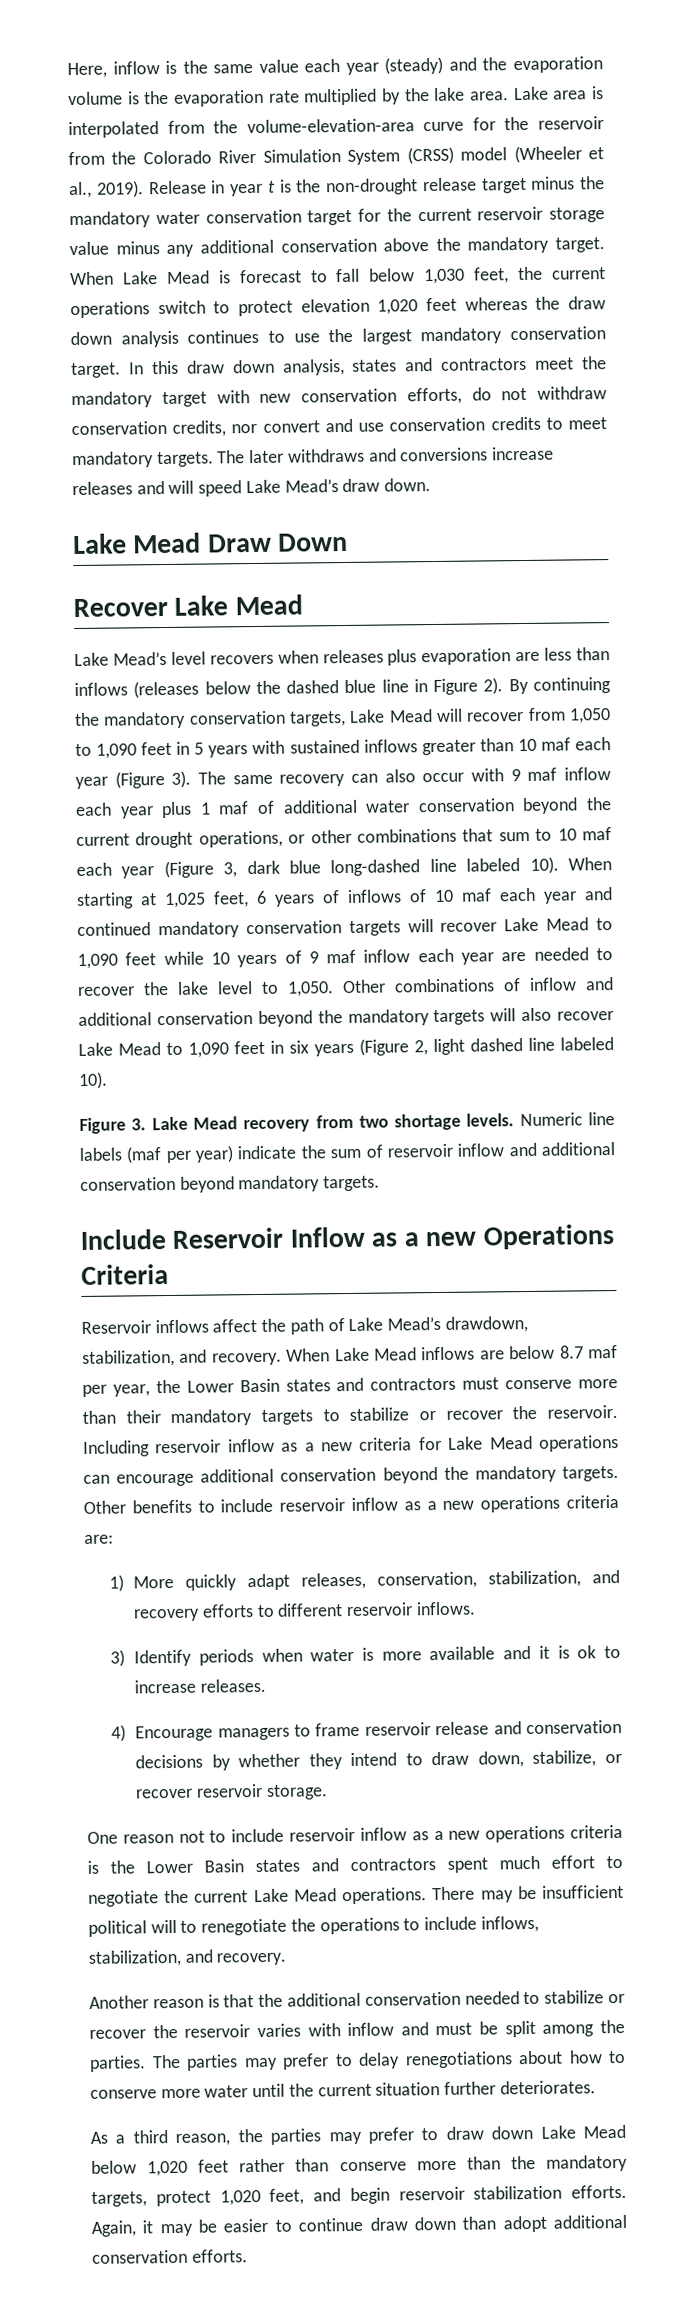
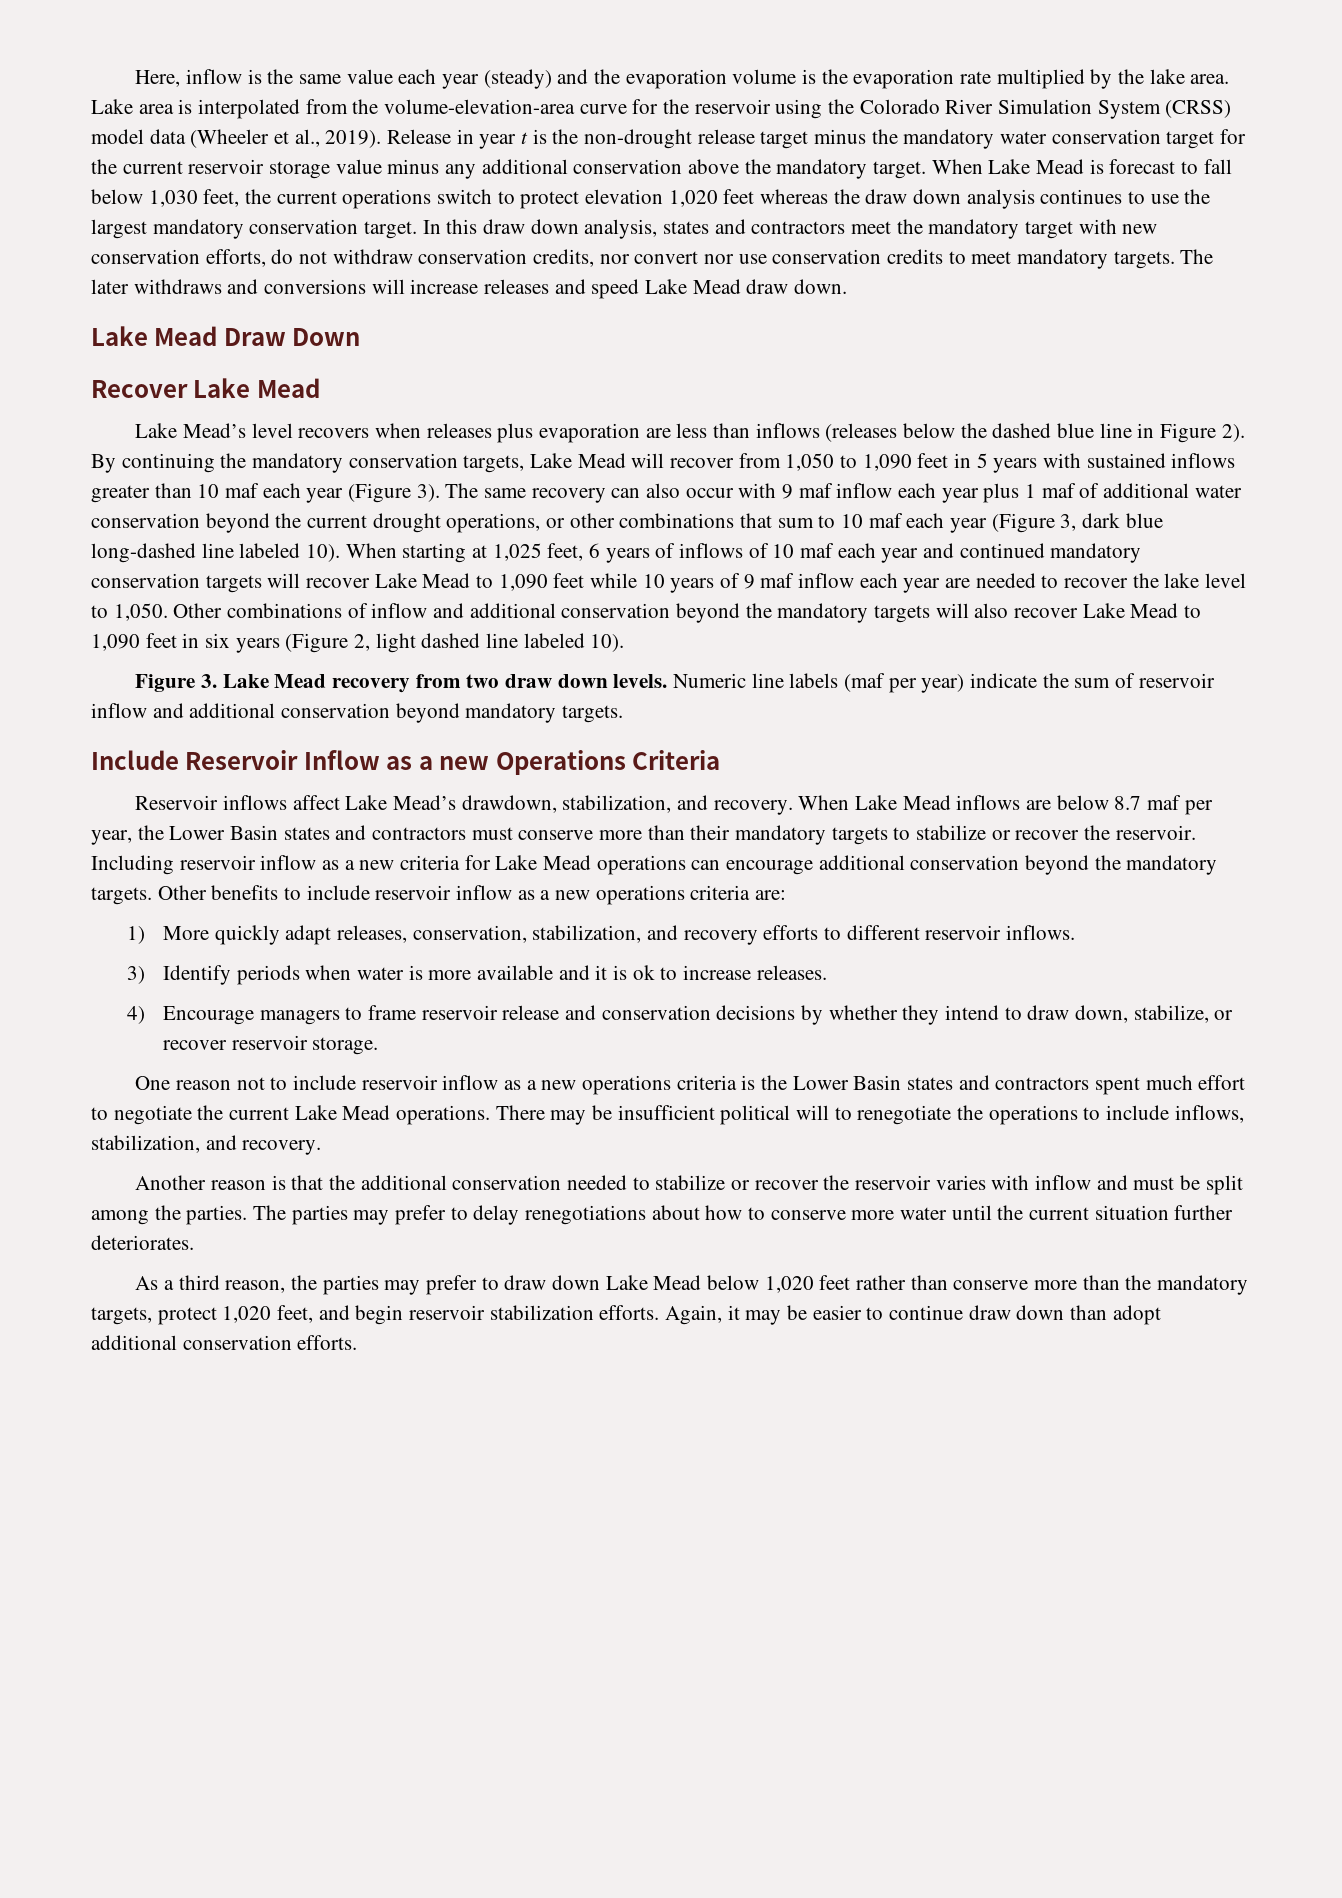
[68,151,105,166] from -> [775,99,823,119] using
(508, 154) none -> [149,129,186,144] data
[324,418,353,433] and -> [704,254,735,264] nor
(489, 454) none -> [371,279,405,294] will
[168,480,195,494] will -> (586, 286) none
[284,479,339,493] Mead’s -> [692,279,741,294] Mead
[394,1113,462,1131] shortage -> [505,674,608,688] draw down
[261,1318,345,1335] the path of -> (340, 802) none

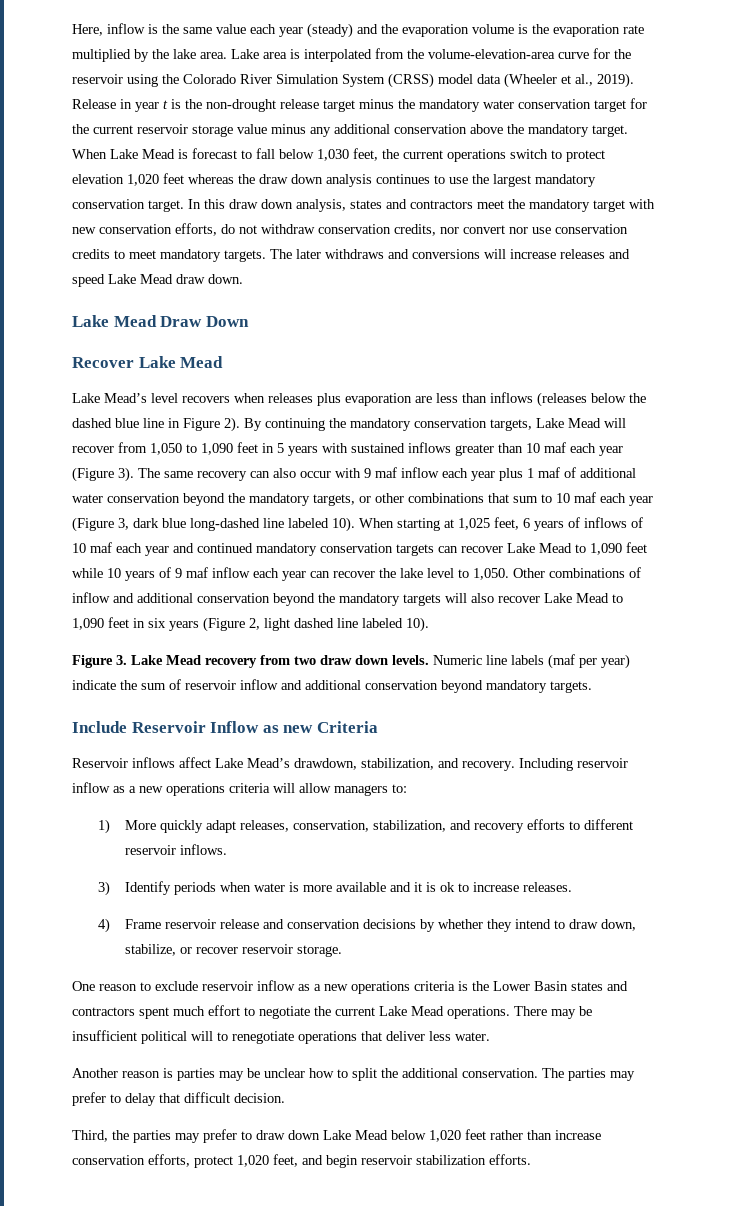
[307,513,541,533] current drought operations, -> [249,493,355,506] mandatory targets,
[267,573,301,588] will -> [438,546,458,553] can
[945,573,1059,588] are needed to -> [310,571,330,578] can
[418,750,626,775] a new Operations -> [283,725,314,733] new
[798,795,1213,815] [91,825,1196,845] When Lake Mead inflows are below 8.7 maf per year, the Lower Basin states and contractors must conserve more than their mandatory targets to stabilize or recover the reservoir. -> (515, 766) none
[400,855,1218,875] [91,885,787,905] criteria for Lake Mead operations can encourage additional conservation beyond the mandatory targets. Other benefits to include reservoir inflow as a new operations criteria are: -> [166,783,407,796] operations criteria will allow managers to:
[162,1005,416,1025] Encourage managers to frame -> [124,919,161,929] Frame
[236,1075,357,1090] not to include -> [140,981,198,991] to exclude
[957,1105,1244,1125] [91,1135,322,1155] [135,1175,1243,1195] [91,1205,248,1225] the operations to include inflows, stabilization, and recovery. // Another reason is that the additional conservation needed to stabilize or recover the reservoir varies with inflow and must be split among the parties. -> [298,1031,490,1044] [72,1068,538,1081] operations that deliver less water. // Another reason is parties may be unclear how to split the additional conservation.
[525,1205,1234,1225] [91,1235,194,1250] [135,1275,286,1293] renegotiations about how to conserve more water until the current situation further deteriorates. // As a third reason, -> [159,1092,285,1103] [72,1130,108,1142] that difficult decision. // Third,
[953,1275,1249,1295] [91,1307,152,1325] conserve more than the mandatory targets, -> [555,1130,601,1140] [72,1154,190,1167] increase conservation efforts,
[665,1305,1161,1325] [91,1335,358,1350] Again, it may be easier to continue draw down than adopt additional conservation efforts. -> (531, 1159) none

